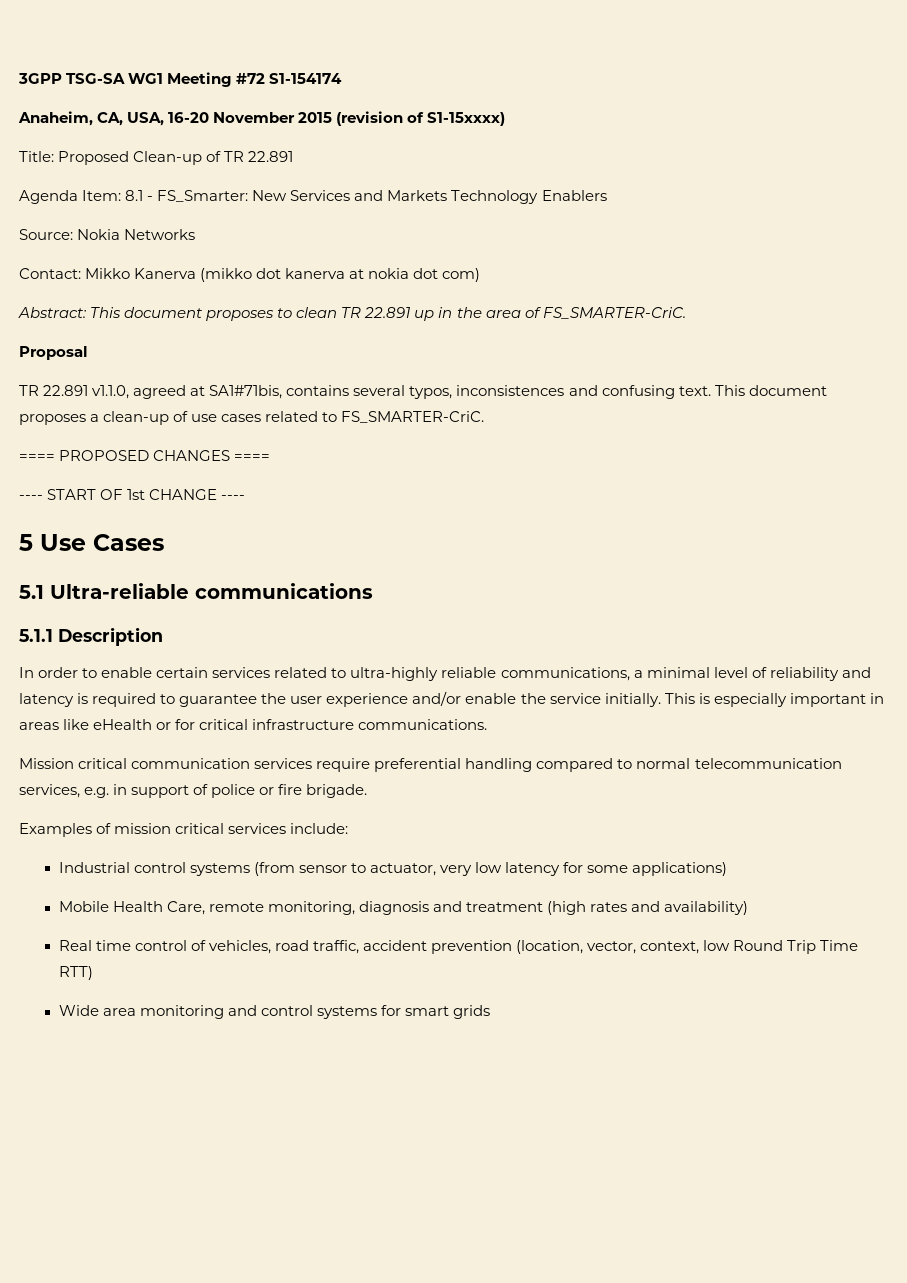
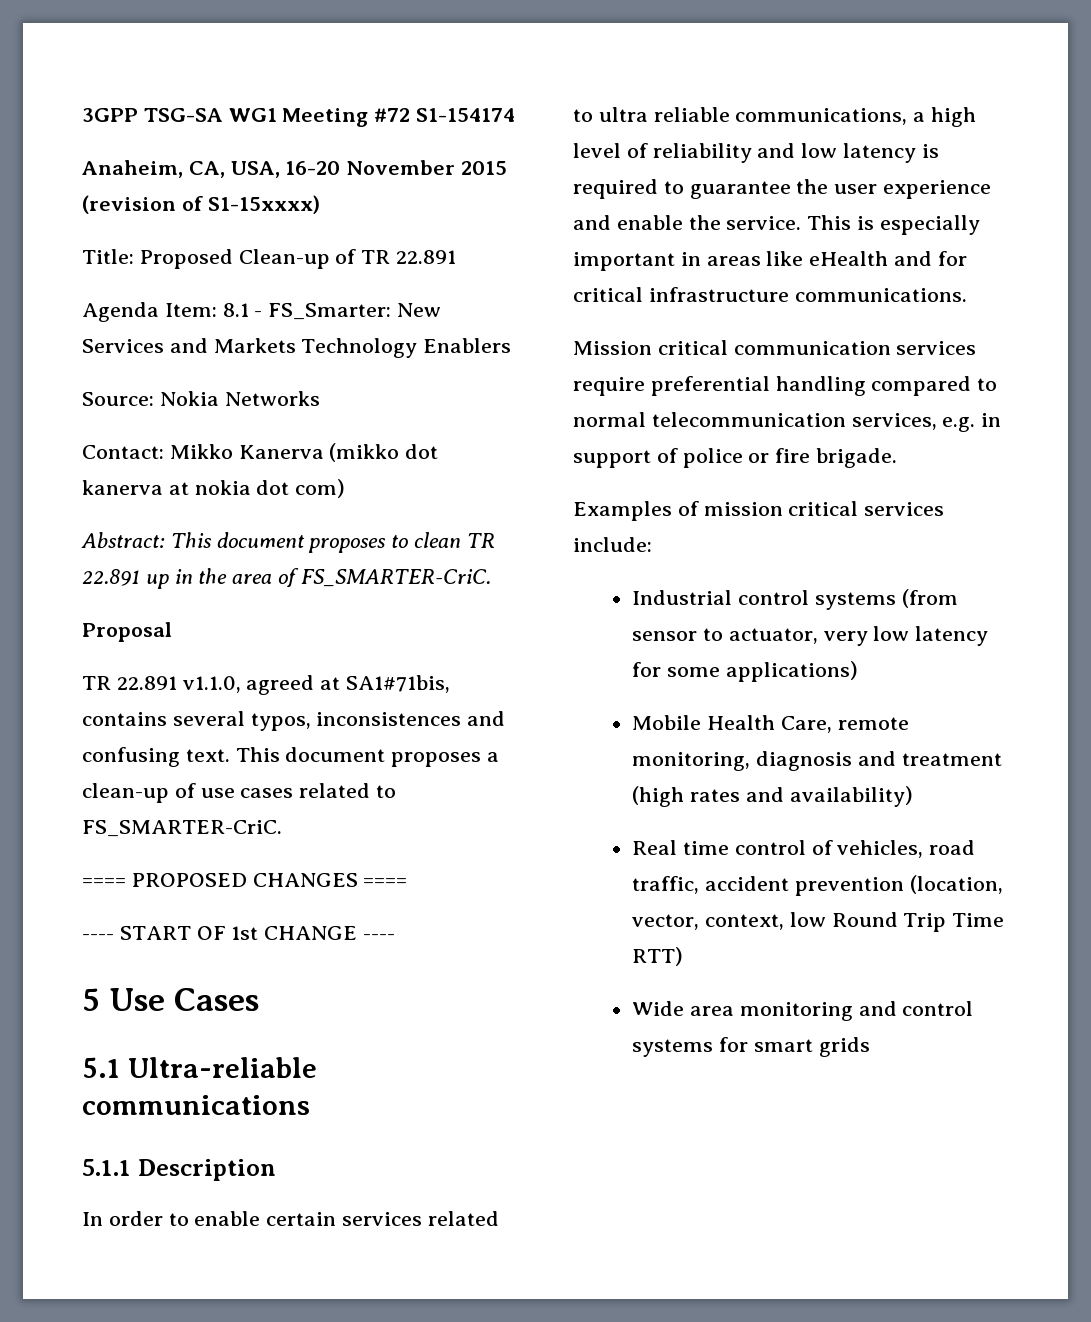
[350,667,439,681] ultra-highly -> [598,107,648,122] ultra
[646,667,710,678] minimal -> [931,107,977,127] high
(871, 672) none -> [801,143,838,158] low
[412,691,462,706] and/or -> [573,215,611,230] and
[549,693,661,707] service initially. -> [726,216,802,230] service.
[156,722,172,730] or -> [894,251,933,266] and

